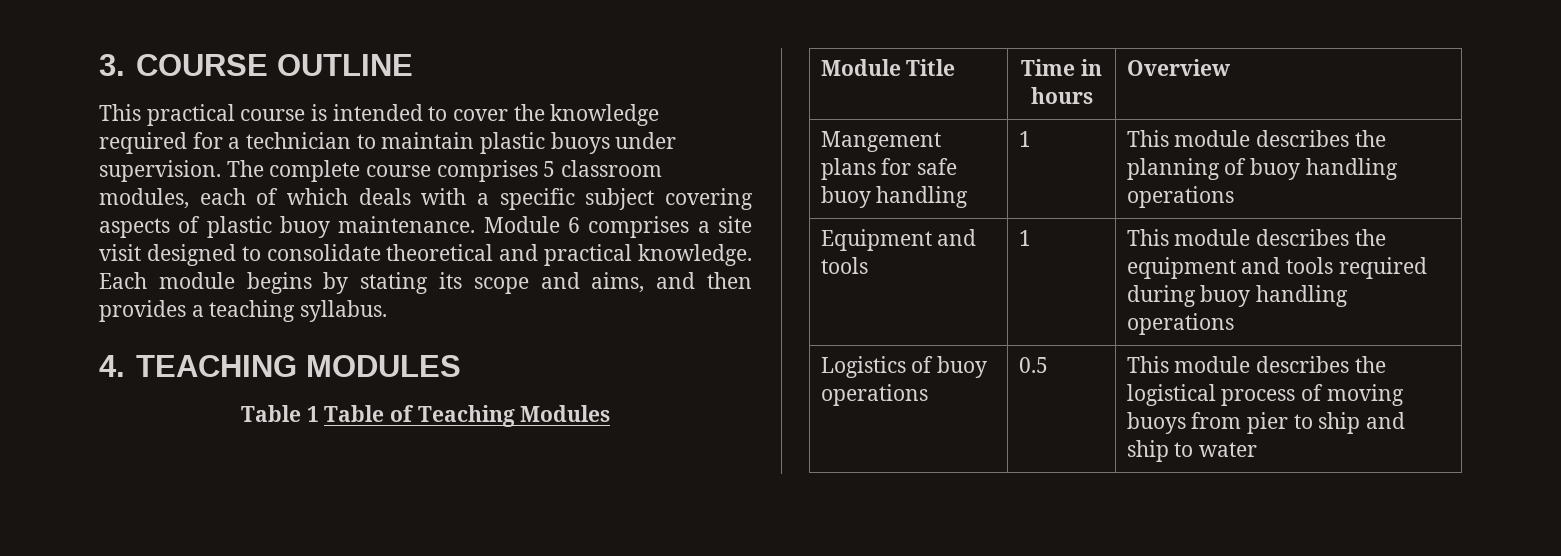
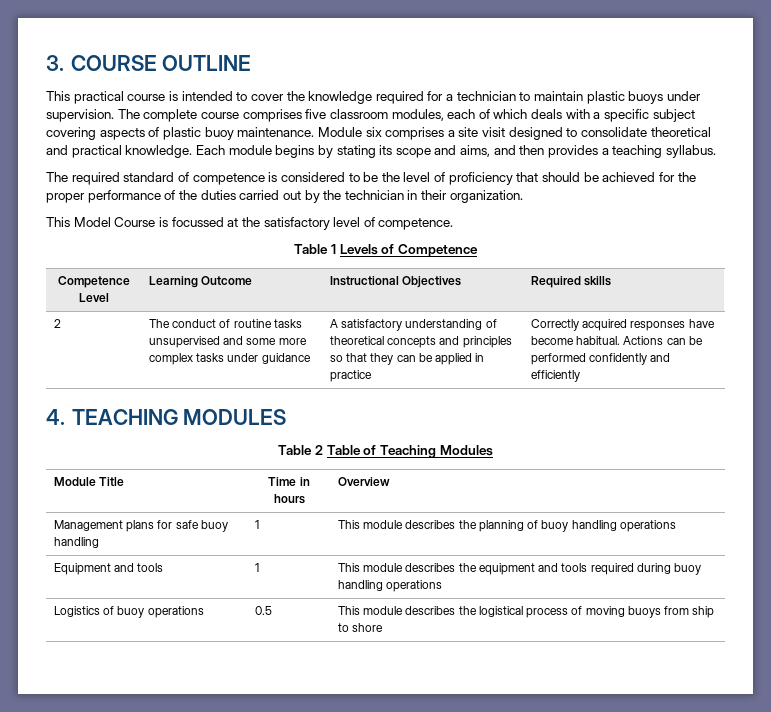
[543,161,556,177] 5 -> [305,109,327,119] five
[568,217,580,233] 6 -> [365,127,382,137] six
(388, 311) none -> [46,172,696,185] [46,190,523,203] [46,217,454,230] [294,244,478,257] [58,276,130,288] [79,293,109,302] [148,276,253,288] [329,276,462,288] [530,276,612,288] [53,319,61,328] [148,319,302,328] [148,336,307,348] [148,353,311,365] [329,319,497,331] [329,336,512,348] [329,353,485,365] [329,370,372,382] [530,319,715,331] [530,336,703,345] [530,353,671,365] [530,370,580,382] // The required standard of competence is considered to be the level of proficiency that should be achieved for the proper performance of the duties carried out by the technician in their organization. // This Model Course is focussed at the satisfactory level of competence. // Table 1 Levels of Competence // Competence Level | Learning Outcome | Instructional Objectives | Required skills // 2 | The conduct of routine tasks unsupervised and some more complex tasks under guidance | A satisfactory understanding of theoretical concepts and principles so that they can be applied in practice | Correctly acquired responses have become habitual. Actions can be performed confidently and efficiently
[306,406,319,422] 1 -> [315,445,324,455] 2
[820,131,941,152] Mangement -> [53,520,123,531] Management
[1246,412,1405,434] pier to ship and -> (690, 610) none
[1198,442,1257,457] water -> [352,623,384,632] shore

